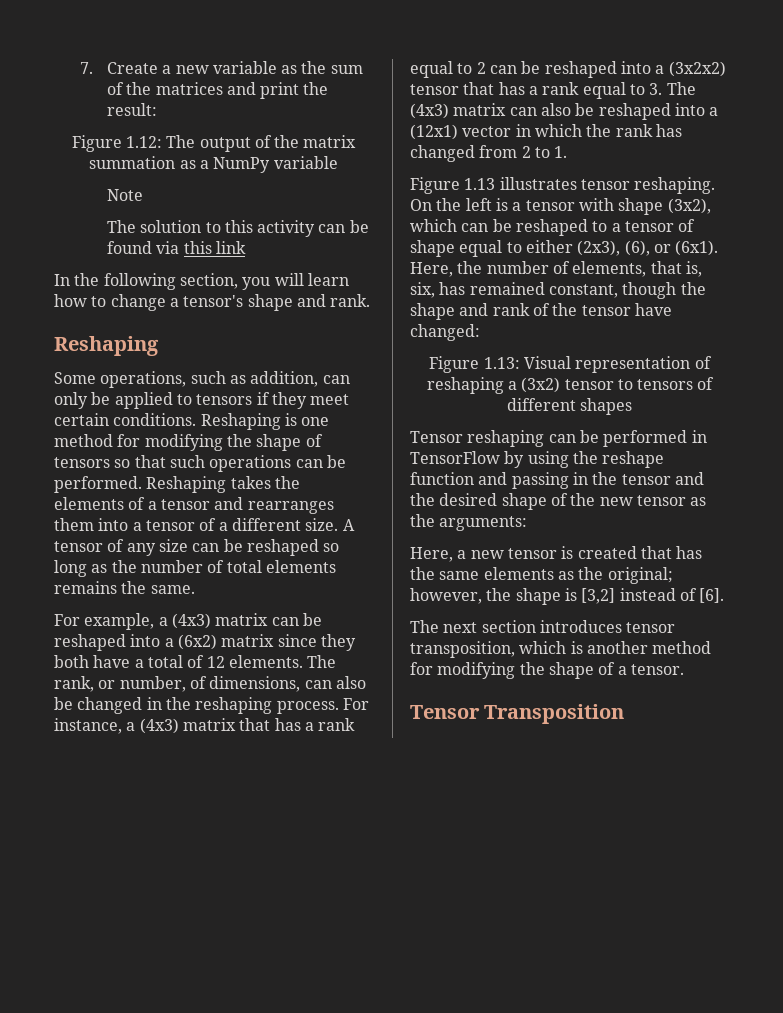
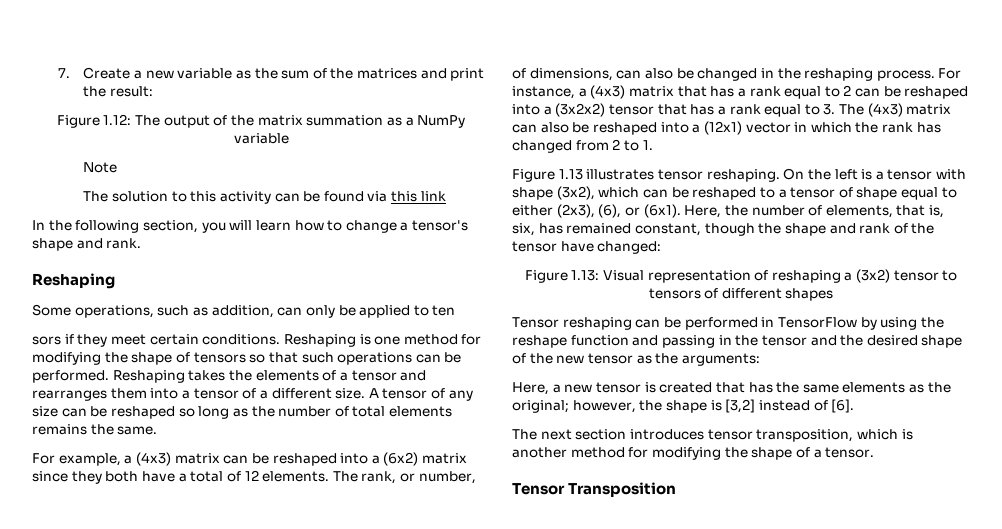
[196,394,253,405] tensors -> [432,305,456,316] [32,336,61,345] ten // sors

